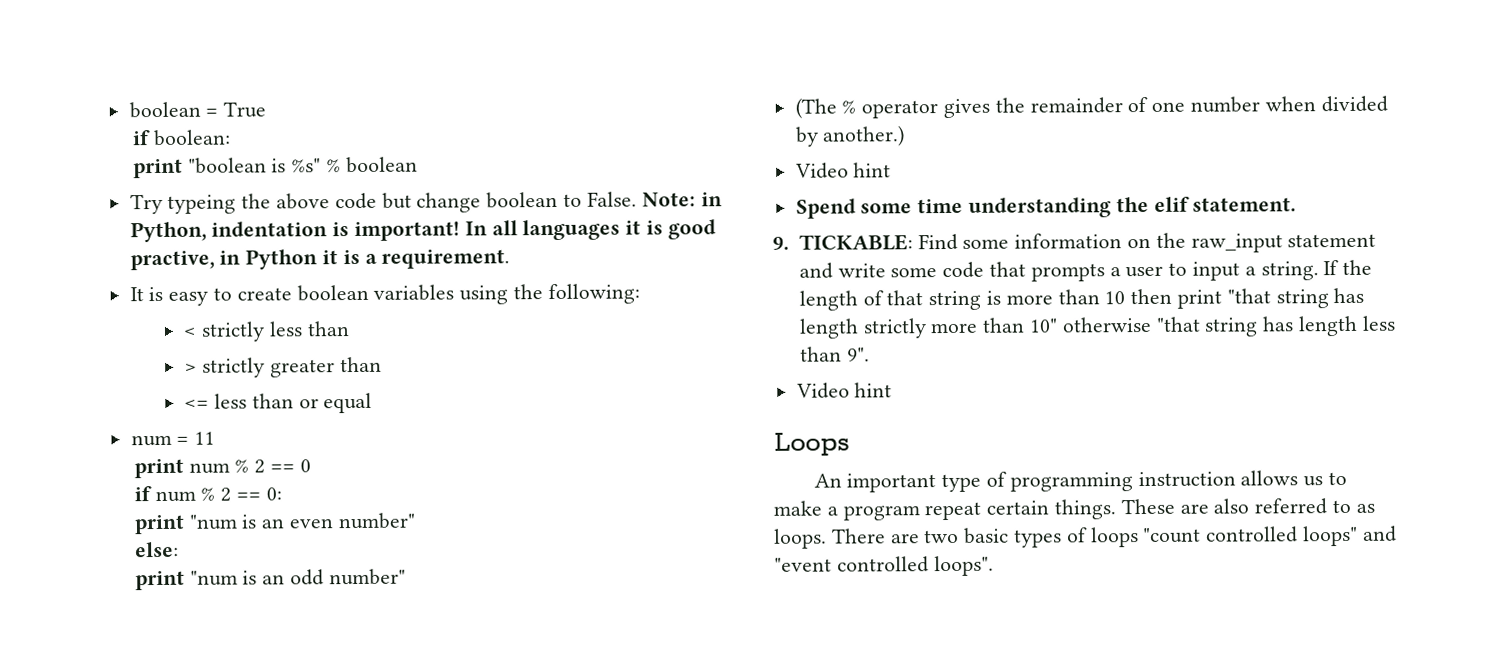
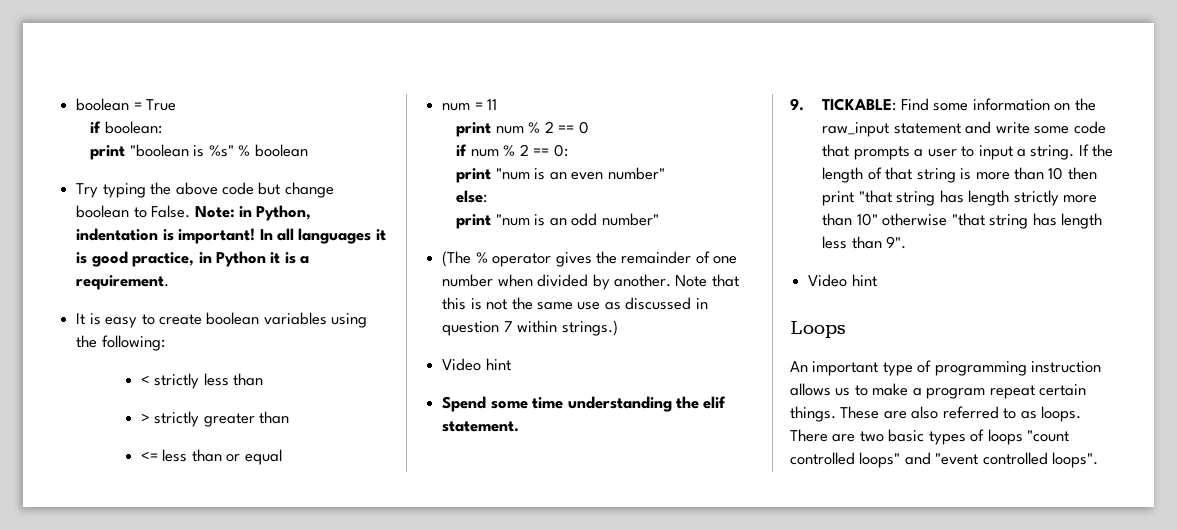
[167,194,237,214] typeing -> [102,183,146,198] typing
[129,250,215,271] practive, -> [132,252,195,267] practice,
[822,125,906,147] another.) -> [613,274,739,287] [442,297,708,310] [442,320,618,336] another. Note that this is not the same use as discussed in question 7 within strings.)

